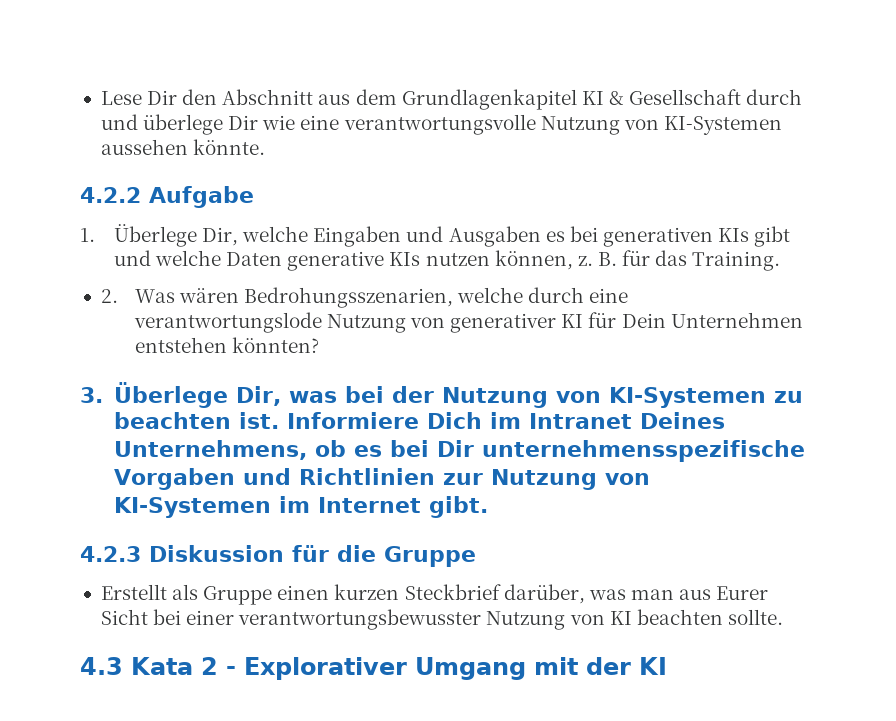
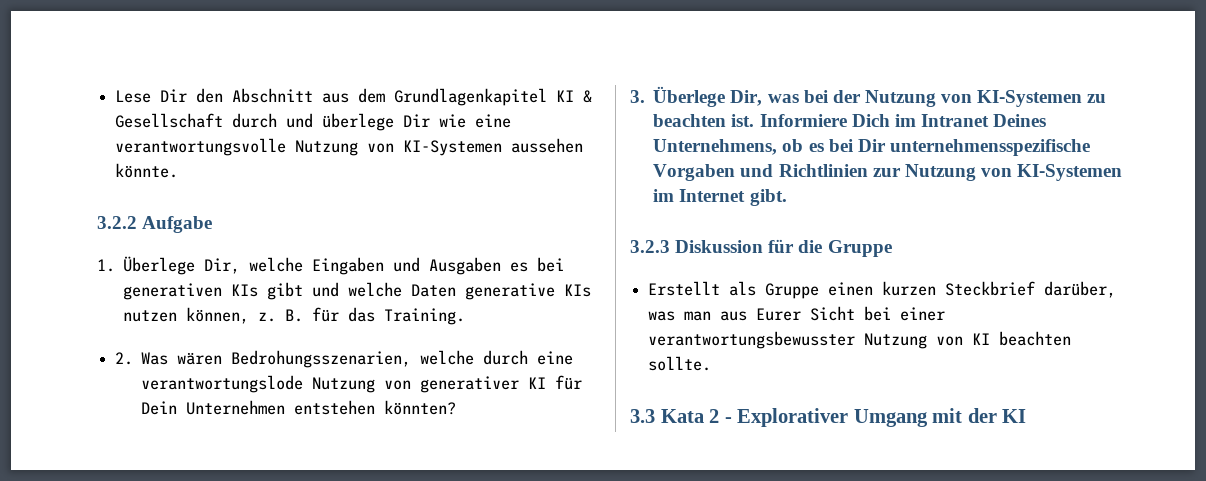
[80,187,141,203] 4.2.2 -> [97,216,137,229] 3.2.2
[80,546,141,562] 4.2.3 -> [630,240,670,253] 3.2.3
[80,657,123,675] 4.3 -> [630,409,655,423] 3.3

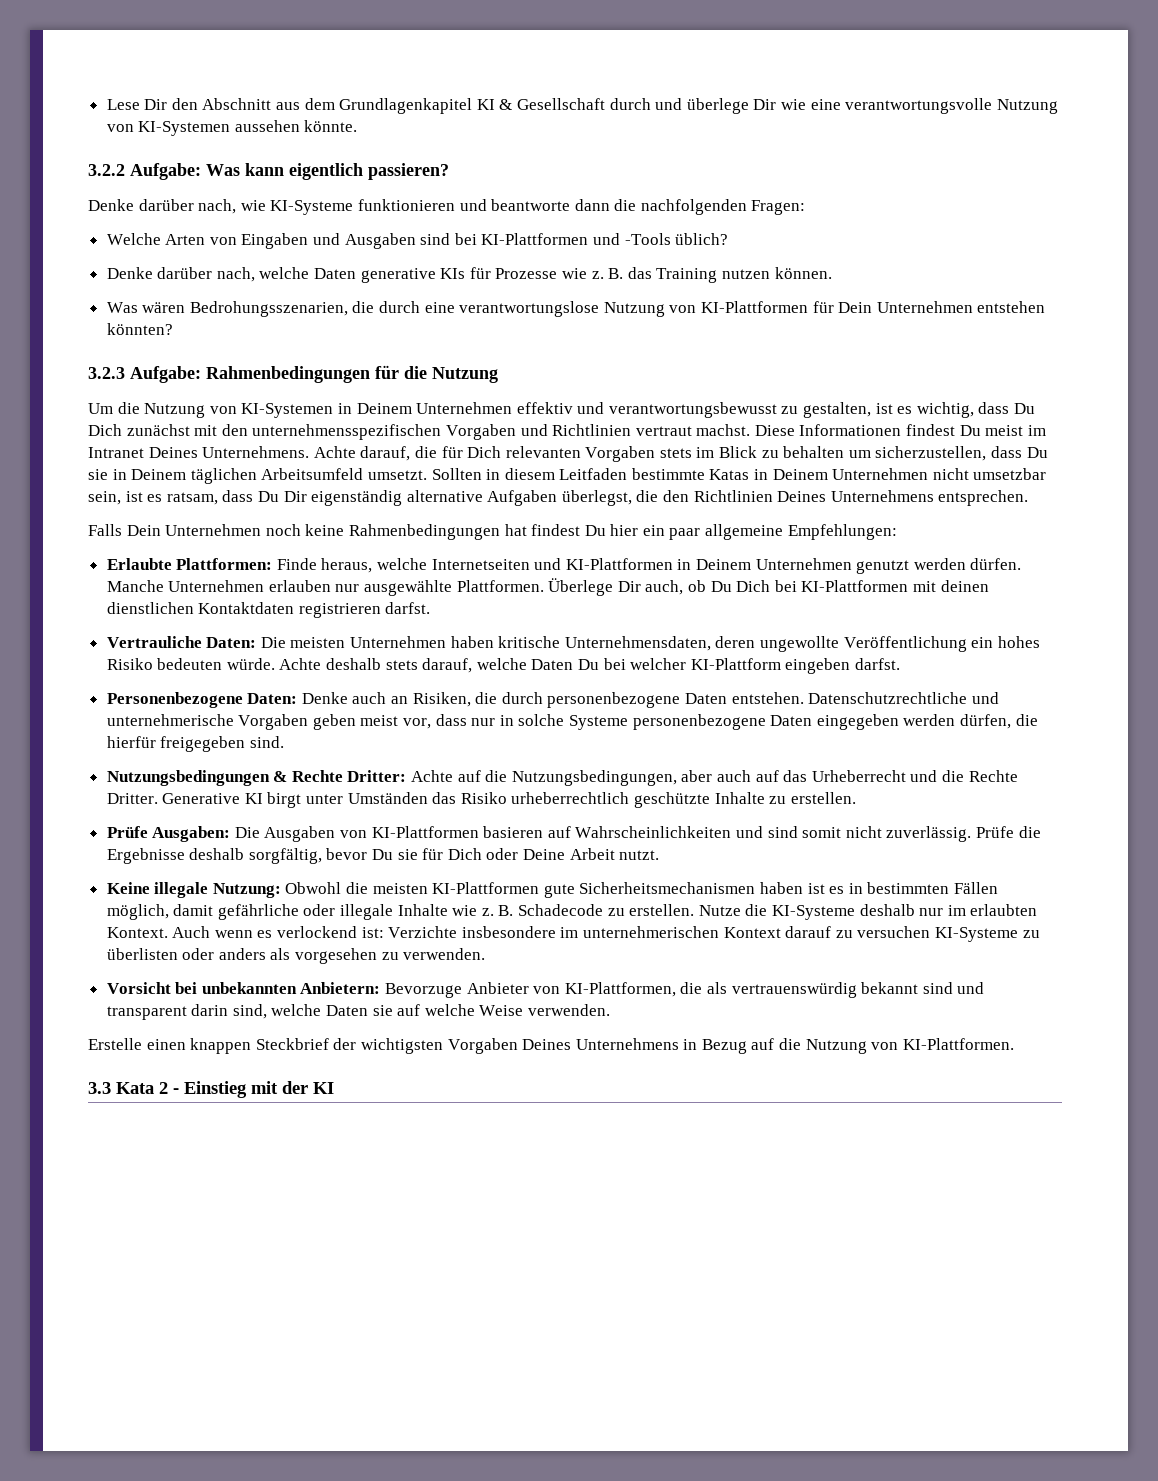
[142,216,213,233] [97,256,565,275] [123,282,592,300] [123,307,466,325] [115,352,134,365] Aufgabe // 1. Überlege Dir, welche Eingaben und Ausgaben es bei generativen KIs gibt und welche Daten generative KIs nutzen können, z. B. für das Training. // 2. -> [130,163,449,180] [88,199,806,215] [106,233,729,249] [106,267,832,283] Aufgabe: Was kann eigentlich passieren? // Denke darüber nach, wie KI-Systeme funktionieren und beantworte dann die nachfolgenden Fragen: // Welche Arten von Eingaben und Ausgaben sind bei KI-Plattformen und -Tools üblich? // Denke darüber nach, welche Daten generative KIs für Prozesse wie z. B. das Training nutzen können. //
[420,350,475,365] welche -> [352,301,375,313] die
[141,375,547,393] verantwortungslode Nutzung von generativer KI -> [459,301,809,317] verantwortungslose Nutzung von KI-Plattformen
[630,86,1107,107] [653,114,1047,127] [653,139,1090,156] [653,164,1123,181] [653,189,787,206] [630,239,892,257] [648,281,1117,299] [648,306,946,321] [648,331,1072,349] [648,356,712,371] 3. Überlege Dir, was bei der Nutzung von KI-Systemen zu beachten ist. Informiere Dich im Intranet Deines Unternehmens, ob es bei Dir unternehmensspezifische Vorgaben und Richtlinien zur Nutzung von KI-Systemen im Internet gibt. // 3.2.3 Diskussion für die Gruppe // Erstellt als Gruppe einen kurzen Steckbrief darüber, was man aus Eurer Sicht bei einer verantwortungsbewusster Nutzung von KI beachten sollte. -> [88,365,498,383] [88,402,1036,418] [88,424,1046,440] [88,446,1048,462] [88,468,1047,484] [88,490,1029,506] [88,524,897,540] [106,558,1022,574] [106,578,989,596] [106,602,431,618] [106,636,1040,652] [106,658,900,674] [106,692,999,708] [106,714,1038,730] [106,736,284,752] [106,770,1018,786] [106,792,856,808] [106,826,1041,842] [106,848,660,864] [106,882,998,898] [106,904,1038,920] [106,926,1040,942] [106,948,486,964] [106,982,985,998] [106,1004,611,1020] [88,1038,1014,1054] 3.2.3 Aufgabe: Rahmenbedingungen für die Nutzung // Um die Nutzung von KI-Systemen in Deinem Unternehmen effektiv und verantwortungsbewusst zu gestalten, ist es wichtig, dass Du Dich zunächst mit den unternehmensspezifischen Vorgaben und Richtlinien vertraut machst. Diese Informationen findest Du meist im Intranet Deines Unternehmens. Achte darauf, die für Dich relevanten Vorgaben stets im Blick zu behalten um sicherzustellen, dass Du sie in Deinem täglichen Arbeitsumfeld umsetzt. Sollten in diesem Leitfaden bestimmte Katas in Deinem Unternehmen nicht umsetzbar sein, ist es ratsam, dass Du Dir eigenständig alternative Aufgaben überlegst, die den Richtlinien Deines Unternehmens entsprechen. // Falls Dein Unternehmen noch keine Rahmenbedingungen hat findest Du hier ein paar allgemeine Empfehlungen: // Erlaubte Plattformen: Finde heraus, welche Internetseiten und KI-Plattformen in Deinem Unternehmen genutzt werden dürfen. Manche Unternehmen erlauben nur ausgewählte Plattformen. Überlege Dir auch, ob Du Dich bei KI-Plattformen mit deinen dienstlichen Kontaktdaten registrieren darfst. // Vertrauliche Daten: Die meisten Unternehmen haben kritische Unternehmensdaten, deren ungewollte Veröffentlichung ein hohes Risiko bedeuten würde. Achte deshalb stets darauf, welche Daten Du bei welcher KI-Plattform eingeben darfst. // Personenbezogene Daten: Denke auch an Risiken, die durch personenbezogene Daten entstehen. Datenschutzrechtliche und unternehmerische Vorgaben geben meist vor, dass nur in solche Systeme personenbezogene Daten eingegeben werden dürfen, die hierfür freigegeben sind. // Nutzungsbedingungen & Rechte Dritter: Achte auf die Nutzungsbedingungen, aber auch auf das Urheberrecht und die Rechte Dritter. Generative KI birgt unter Umständen das Risiko urheberrechtlich geschützte Inhalte zu erstellen. // Prüfe Ausgaben: Die Ausgaben von KI-Plattformen basieren auf Wahrscheinlichkeiten und sind somit nicht zuverlässig. Prüfe die Ergebnisse deshalb sorgfältig, bevor Du sie für Dich oder Deine Arbeit nutzt. // Keine illegale Nutzung: Obwohl die meisten KI-Plattformen gute Sicherheitsmechanismen haben ist es in bestimmten Fällen möglich, damit gefährliche oder illegale Inhalte wie z. B. Schadecode zu erstellen. Nutze die KI-Systeme deshalb nur im erlaubten Kontext. Auch wenn es verlockend ist: Verzichte insbesondere im unternehmerischen Kontext darauf zu versuchen KI-Systeme zu überlisten oder anders als vorgesehen zu verwenden. // Vorsicht bei unbekannten Anbietern: Bevorzuge Anbieter von KI-Plattformen, die als vertrauenswürdig bekannt sind und transparent darin sind, welche Daten sie auf welche Weise verwenden. // Erstelle einen knappen Steckbrief der wichtigsten Vorgaben Deines Unternehmens in Bezug auf die Nutzung von KI-Plattformen.
[737,408,928,427] Explorativer Umgang -> [184,1081,247,1098] Einstieg

